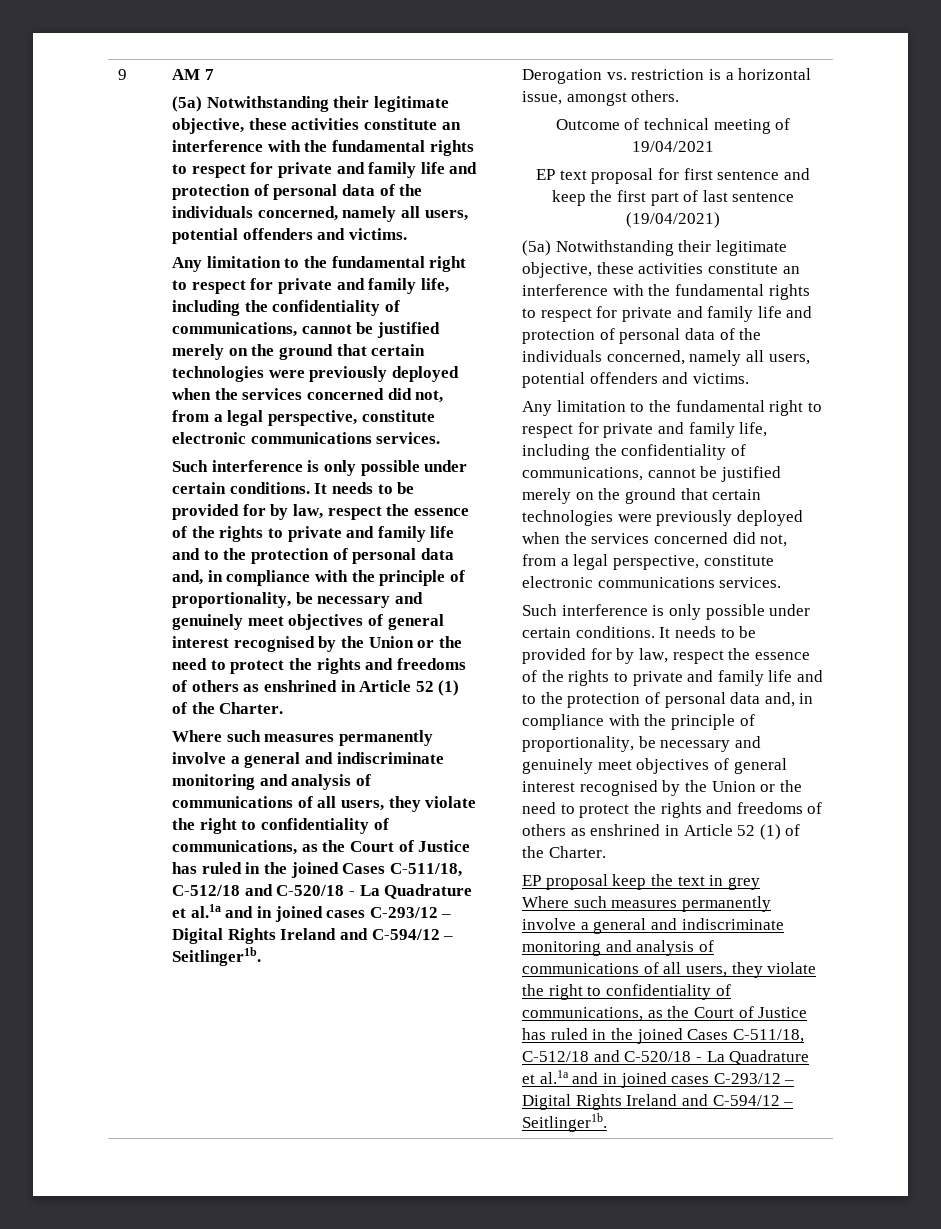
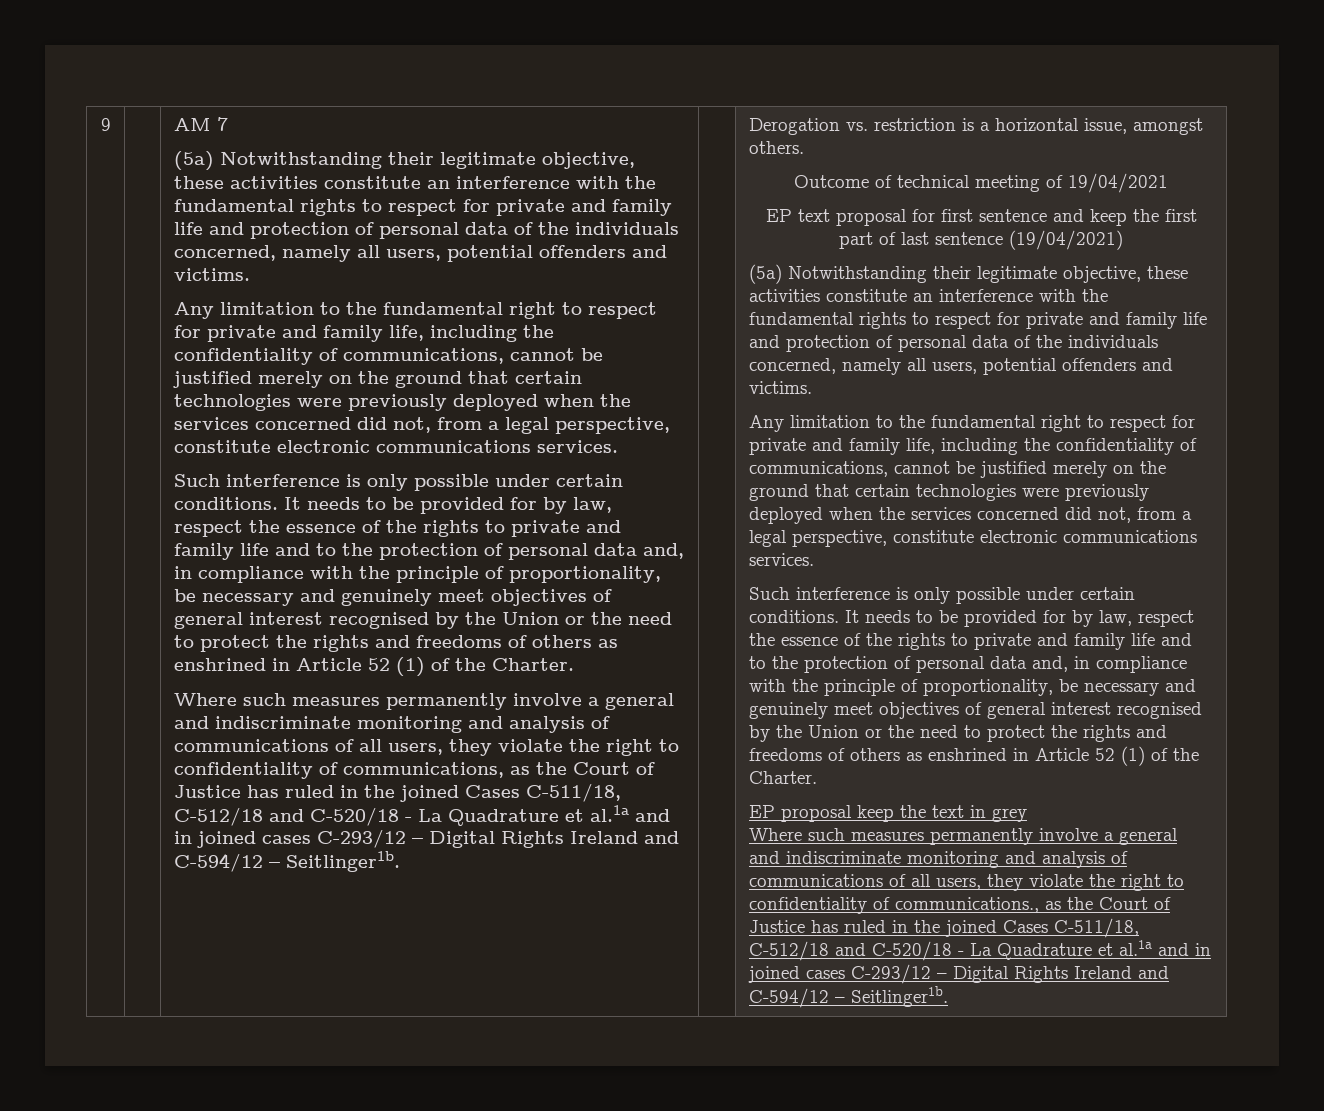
[522,1007,644,1021] communications, -> [894,897,1039,913] communications.,

